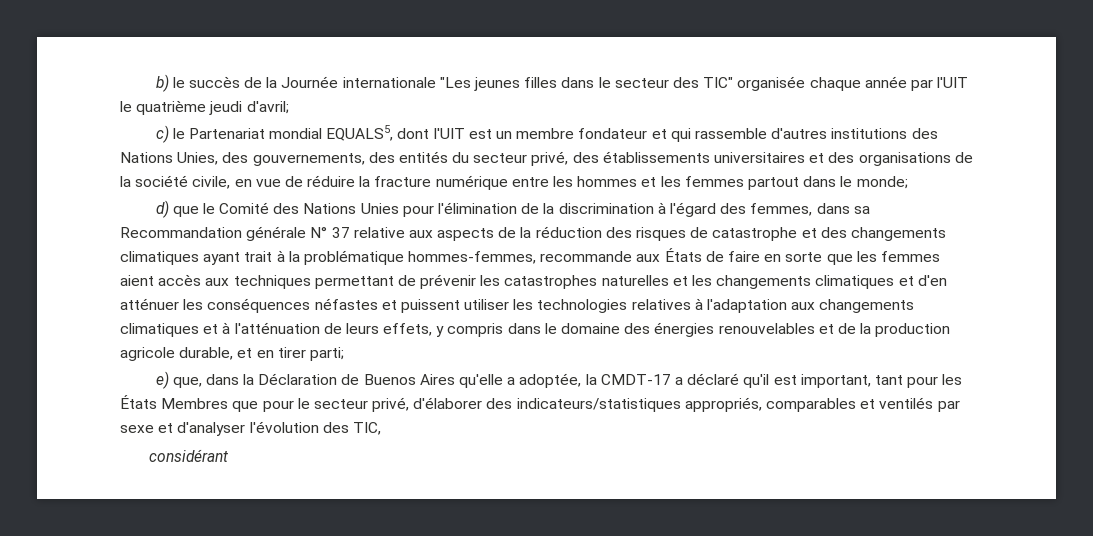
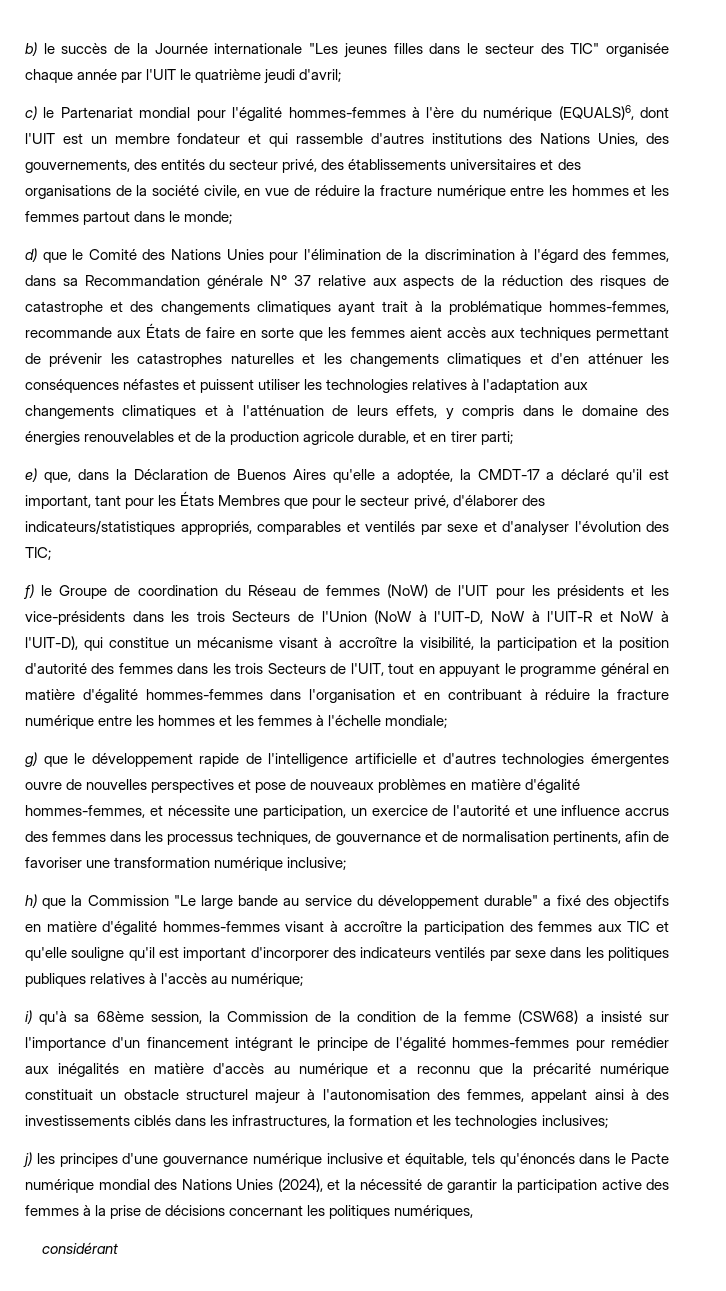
[326,125,394,141] EQUALS5, -> [196,105,634,121] pour l'égalité hommes-femmes à l'ère du numérique (EQUALS)6,
[352,422,381,435] TIC, -> [25,547,51,560] [23,584,669,599] [25,610,670,625] [25,636,669,651] [25,663,669,678] [25,689,670,703] [25,715,448,729] [25,752,669,767] [25,779,580,793] [25,805,669,819] [25,831,670,845] [25,857,347,871] [25,894,670,910] [25,921,670,935] [25,947,669,961] [25,973,304,987] [25,1010,669,1025] [25,1037,669,1051] [25,1063,670,1077] [25,1089,669,1104] [25,1115,608,1129] [23,1152,669,1168] [25,1178,669,1193] [25,1205,474,1219] TIC; // f) le Groupe de coordination du Réseau de femmes (NoW) de l'UIT pour les présidents et les vice-présidents dans les trois Secteurs de l'Union (NoW à l'UIT-D, NoW à l'UIT-R et NoW à l'UIT-D), qui constitue un mécanisme visant à accroître la visibilité, la participation et la position d'autorité des femmes dans les trois Secteurs de l'UIT, tout en appuyant le programme général en matière d'égalité hommes-femmes dans l'organisation et en contribuant à réduire la fracture numérique entre les hommes et les femmes à l'échelle mondiale; // g) que le développement rapide de l'intelligence artificielle et d'autres technologies émergentes ouvre de nouvelles perspectives et pose de nouveaux problèmes en matière d'égalité hommes-femmes, et nécessite une participation, un exercice de l'autorité et une influence accrus des femmes dans les processus techniques, de gouvernance et de normalisation pertinents, afin de favoriser une transformation numérique inclusive; // h) que la Commission "Le large bande au service du développement durable" a fixé des objectifs en matière d'égalité hommes-femmes visant à accroître la participation des femmes aux TIC et qu'elle souligne qu'il est important d'incorporer des indicateurs ventilés par sexe dans les politiques publiques relatives à l'accès au numérique; // i) qu'à sa 68ème session, la Commission de la condition de la femme (CSW68) a insisté sur l'importance d'un financement intégrant le principe de l'égalité hommes-femmes pour remédier aux inégalités en matière d'accès au numérique et a reconnu que la précarité numérique constituait un obstacle structurel majeur à l'autonomisation des femmes, appelant ainsi à des investissements ciblés dans les infrastructures, la formation et les technologies inclusives; // j) les principes d'une gouvernance numérique inclusive et équitable, tels qu'énoncés dans le Pacte numérique mondial des Nations Unies (2024), et la nécessité de garantir la participation active des femmes à la prise de décisions concernant les politiques numériques,

